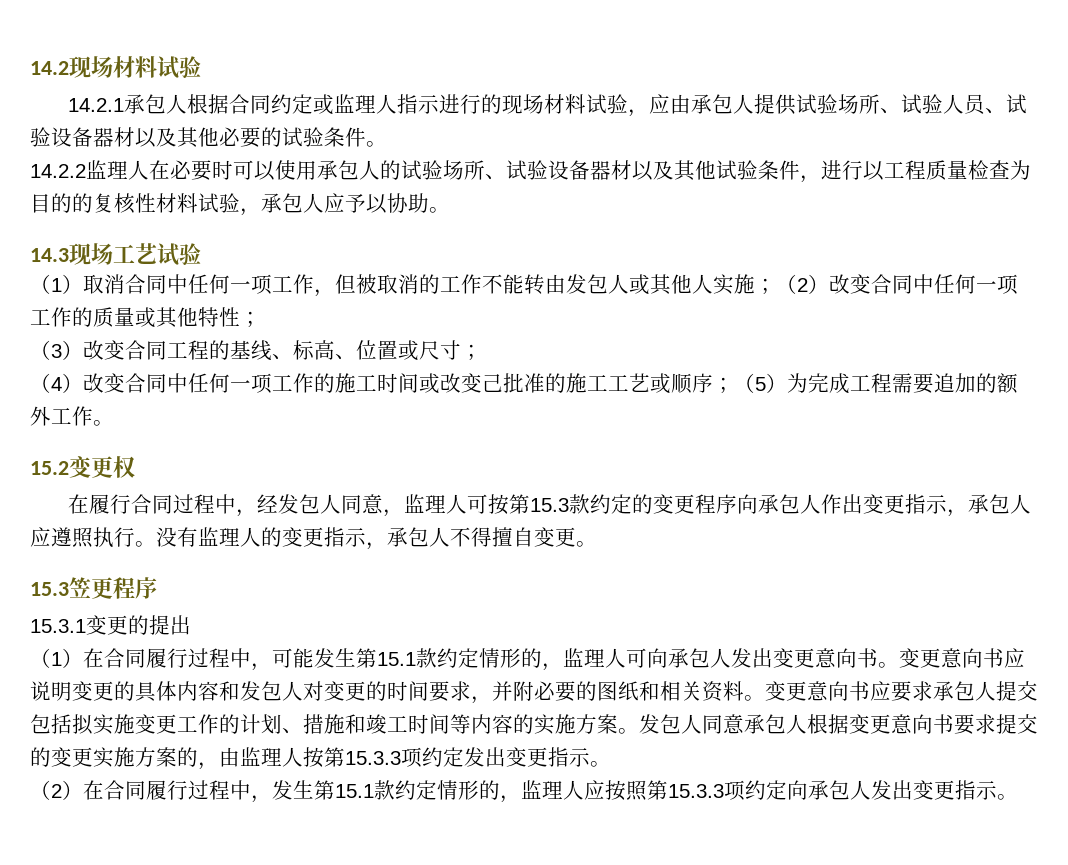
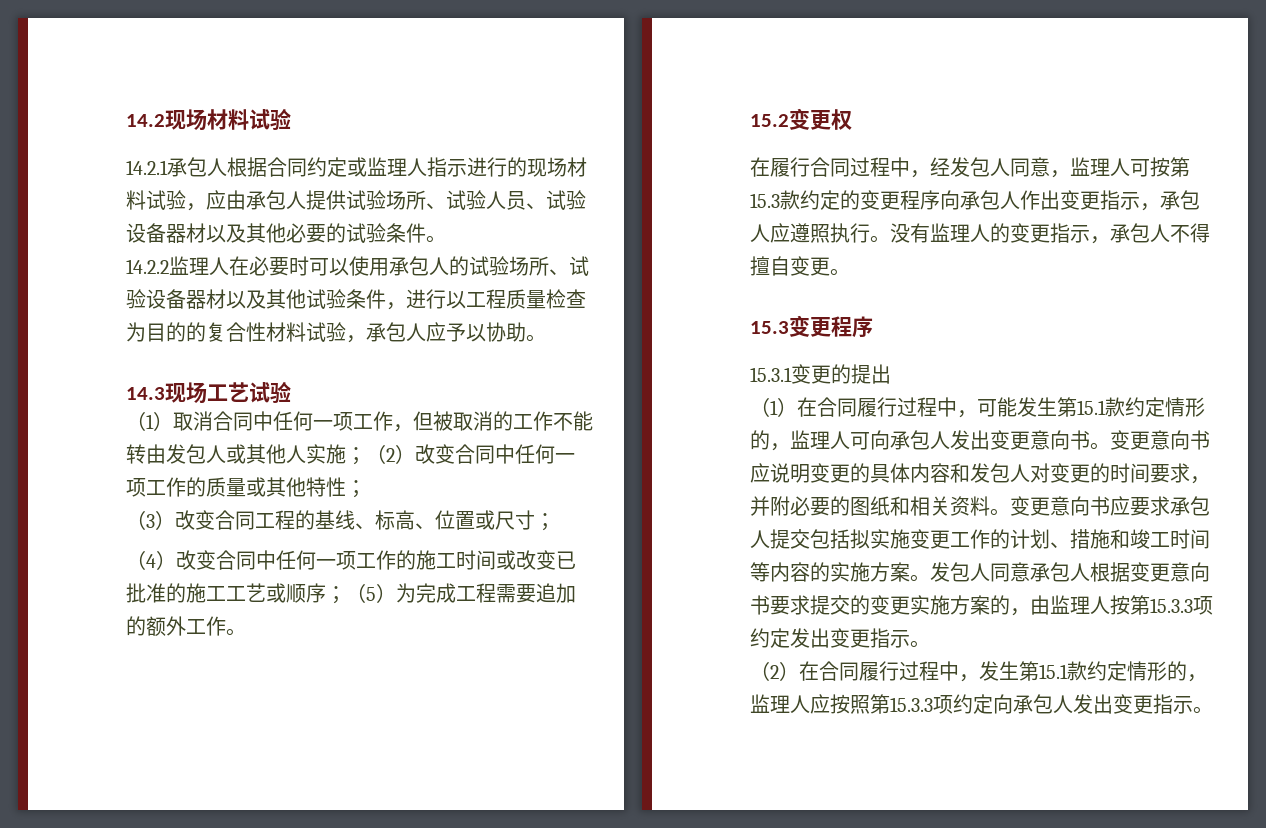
[114,193,135,214] 核 -> [226,322,246,342] 合
[482,374,503,392] 己 -> [556,551,576,569] 已
[69,577,91,599] 笠 -> [789,315,810,337] 变

